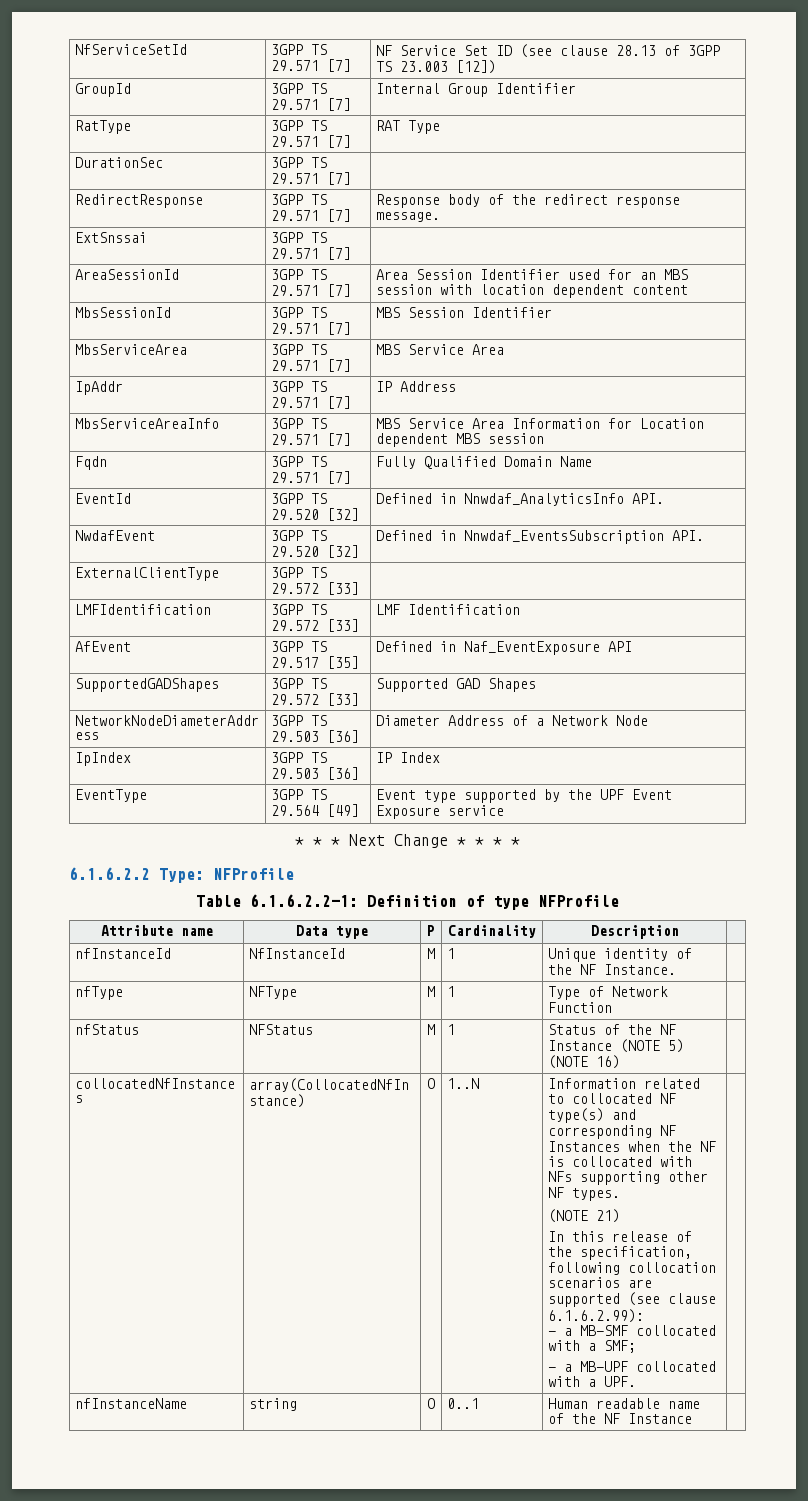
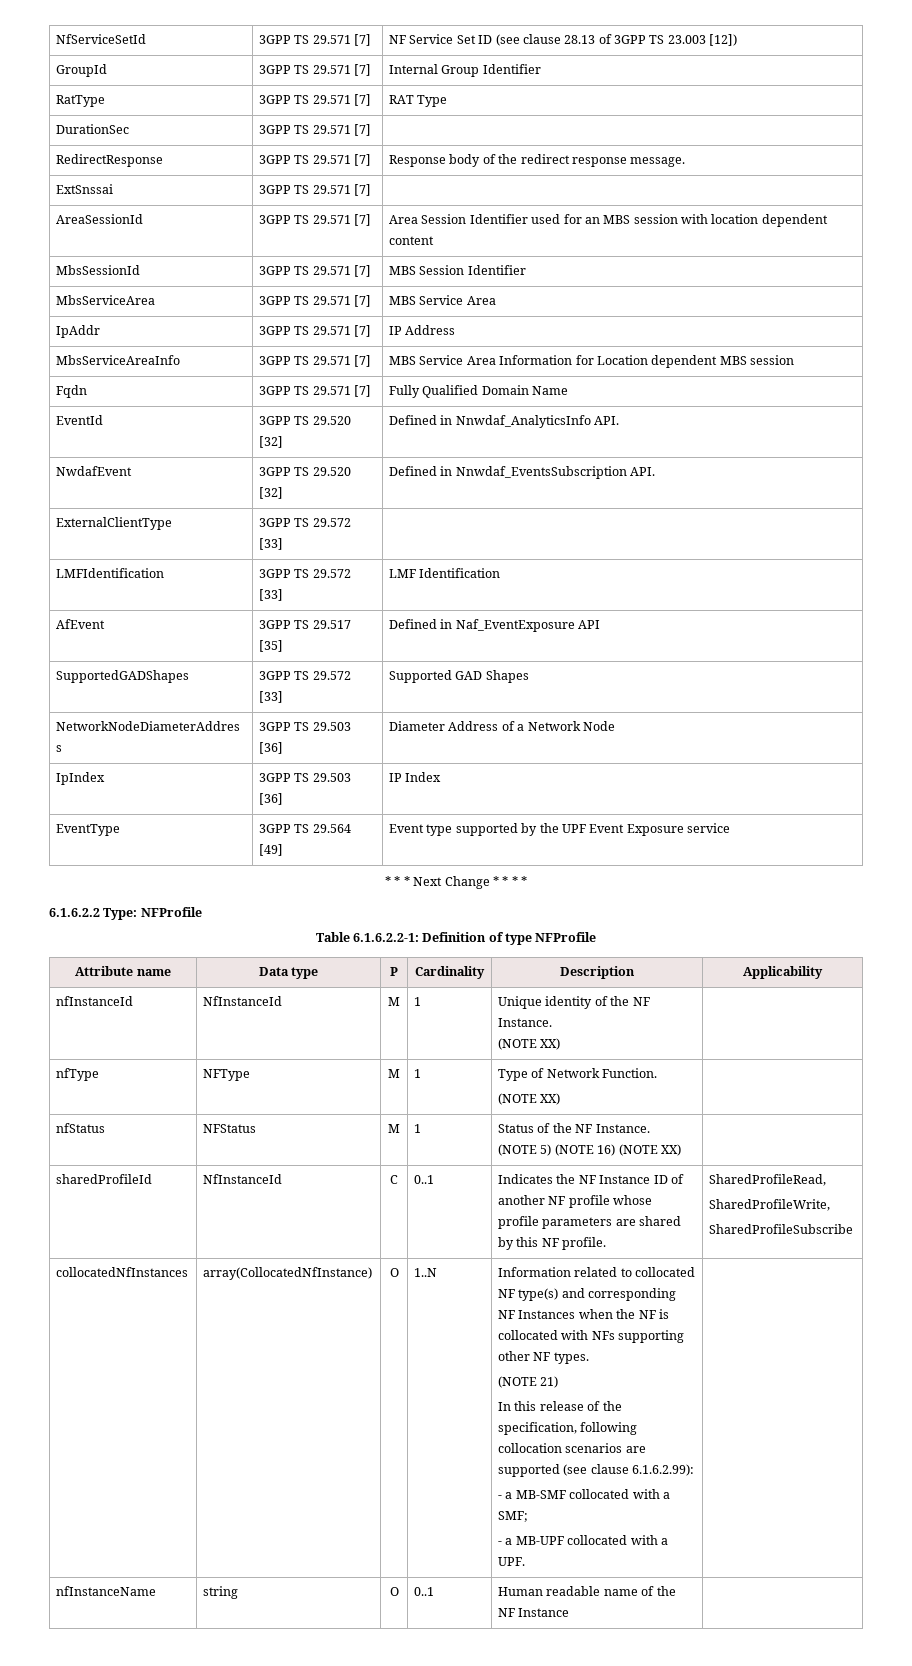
(679, 932) none -> [743,966,823,979] Applicability
(677, 969) none -> [498,1038,561,1050] // (NOTE XX)
[548,1002,613,1013] Function -> [602,1068,658,1078] [498,1093,561,1105] Function. // (NOTE XX)
[548,1040,613,1051] Instance -> [595,1124,650,1133] Instance. //
(621, 1062) | -> [618,1144,681,1156] [56,1174,153,1184] [203,1174,283,1184] [390,1175,398,1184] [414,1175,435,1184] [498,1174,684,1184] [498,1195,653,1208] [498,1216,682,1229] [498,1237,607,1250] [709,1174,827,1186] [709,1199,831,1211] [709,1224,854,1234] (NOTE XX) | // sharedProfileId | NfInstanceId | C | 0..1 | Indicates the NF Instance ID of another NF profile whose profile parameters are shared by this NF profile. | SharedProfileRead, // SharedProfileWrite, // SharedProfileSubscribe

